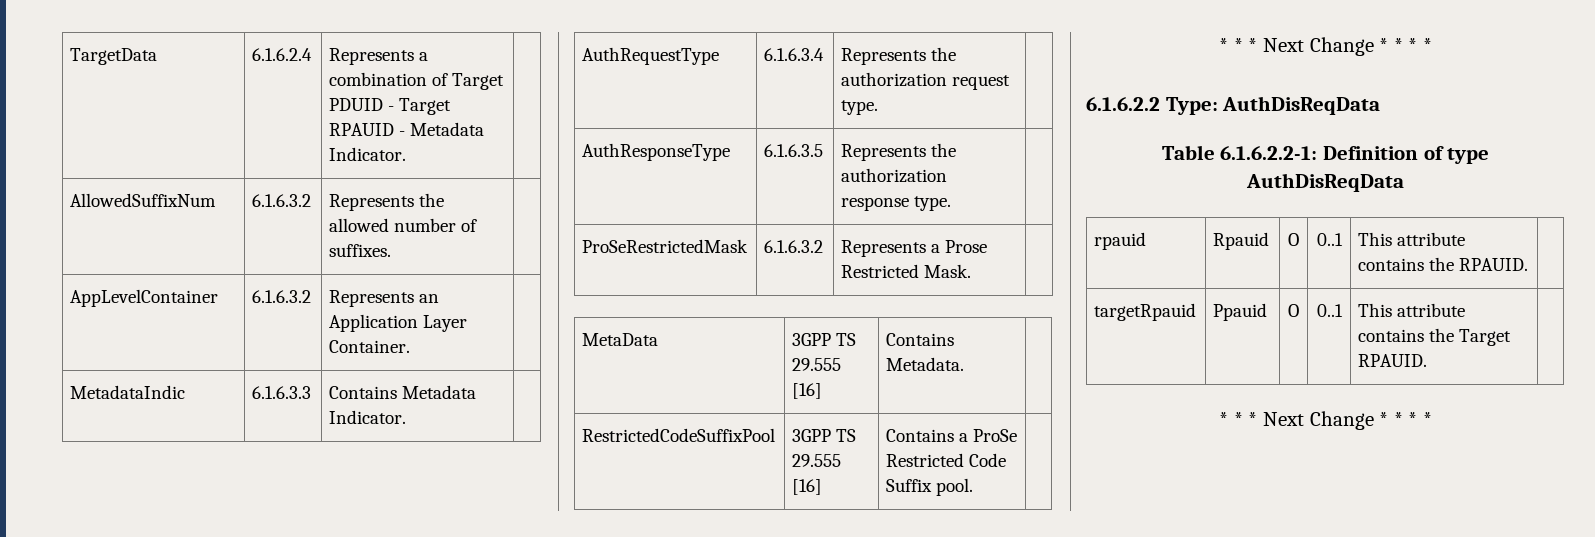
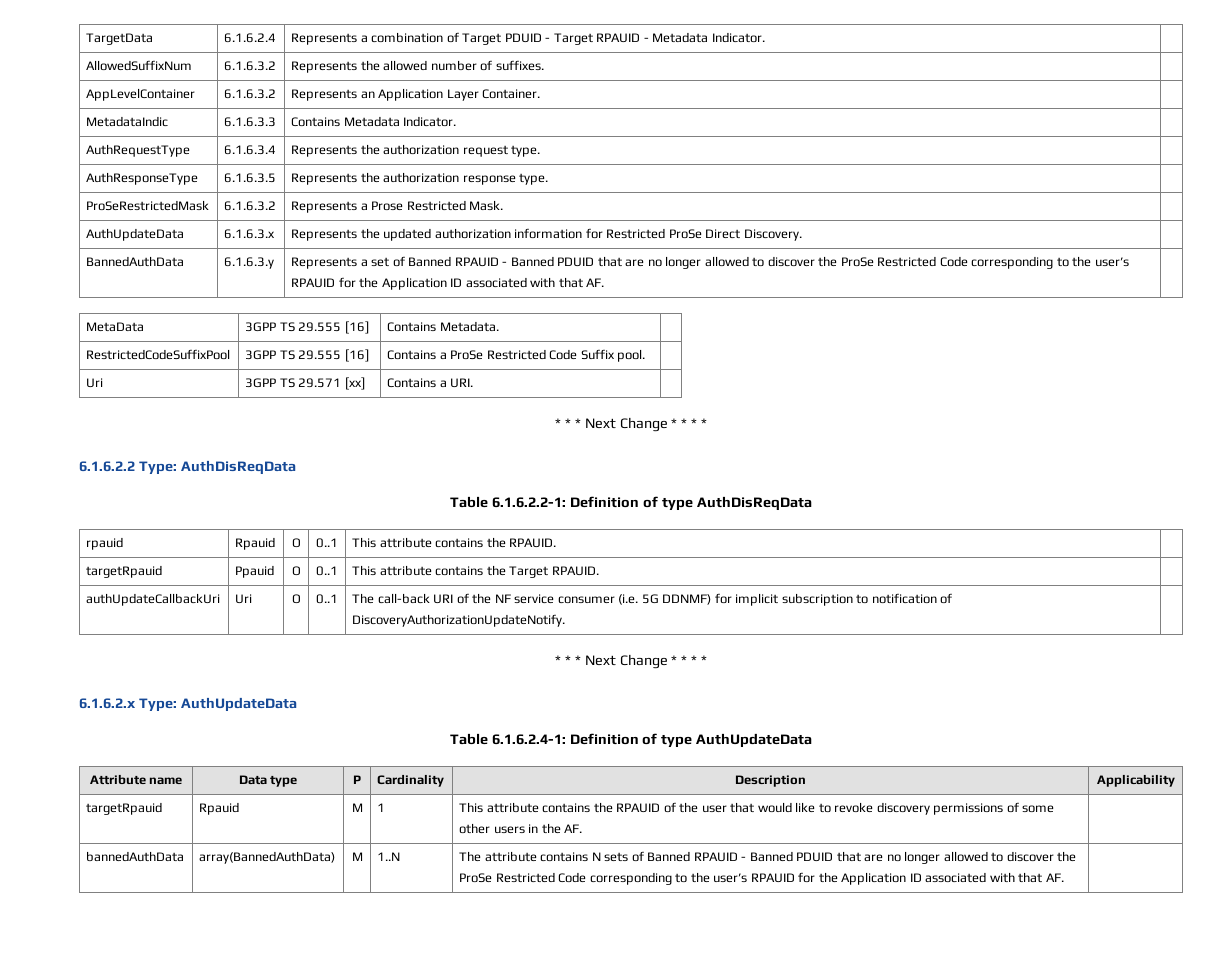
(972, 271) none -> [86,228,185,241] [224,229,276,239] [291,228,802,241] [86,256,185,267] [224,257,275,269] [291,256,1129,269] [291,277,605,290] // AuthUpdateData | 6.1.6.3.x | Represents the updated authorization information for Restricted ProSe Direct Discovery. | // BannedAuthData | 6.1.6.3.y | Represents a set of Banned RPAUID - Banned PDUID that are no longer allowed to discover the ProSe Restricted Code corresponding to the user’s RPAUID for the Application ID associated with that AF. |
(974, 487) none -> [86,378,104,388] [245,377,365,390] [387,378,474,388] // Uri | 3GPP TS 29.571 [xx] | Contains a URI. |
[1219,411,1432,430] // * * * Next Change * * * * -> [86,593,221,606] [235,594,253,604] [291,594,301,604] [316,594,338,604] [352,593,953,606] [352,614,566,627] [554,654,708,669] [79,697,297,712] [449,733,813,748] [89,774,183,785] [238,775,298,787] [353,775,361,784] [377,774,445,787] [735,775,806,787] [1096,774,1175,787] [86,802,163,815] [199,802,240,815] [351,803,363,812] [377,803,386,812] [459,802,1055,815] [459,823,583,834] [86,851,185,862] [199,851,336,864] [351,852,363,861] [377,852,401,861] [459,851,1077,864] [459,872,1064,885] // authUpdateCallbackUri | Uri | O | 0..1 | The call-back URI of the NF service consumer (i.e. 5G DDNMF) for implicit subscription to notification of DiscoveryAuthorizationUpdateNotify. | // * * * Next Change * * * * // 6.1.6.2.x Type: AuthUpdateData // Table 6.1.6.2.4-1: Definition of type AuthUpdateData // Attribute name | Data type | P | Cardinality | Description | Applicability // targetRpauid | Rpauid | M | 1 | This attribute contains the RPAUID of the user that would like to revoke discovery permissions of some other users in the AF. | // bannedAuthData | array(BannedAuthData) | M | 1..N | The attribute contains N sets of Banned RPAUID - Banned PDUID that are no longer allowed to discover the ProSe Restricted Code corresponding to the user’s RPAUID for the Application ID associated with that AF. |

